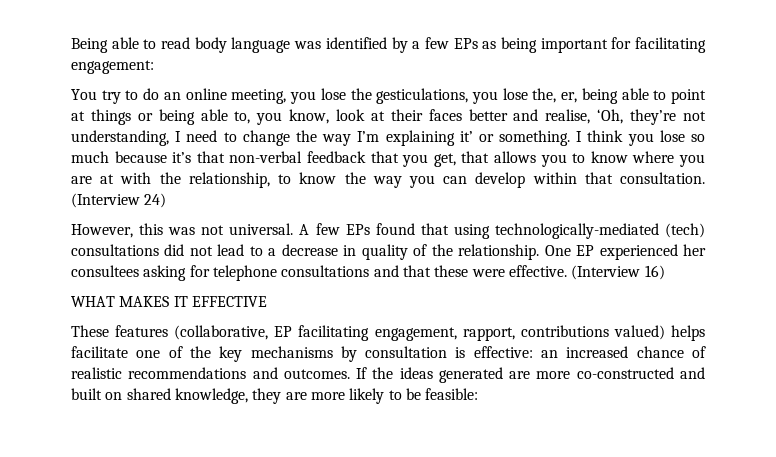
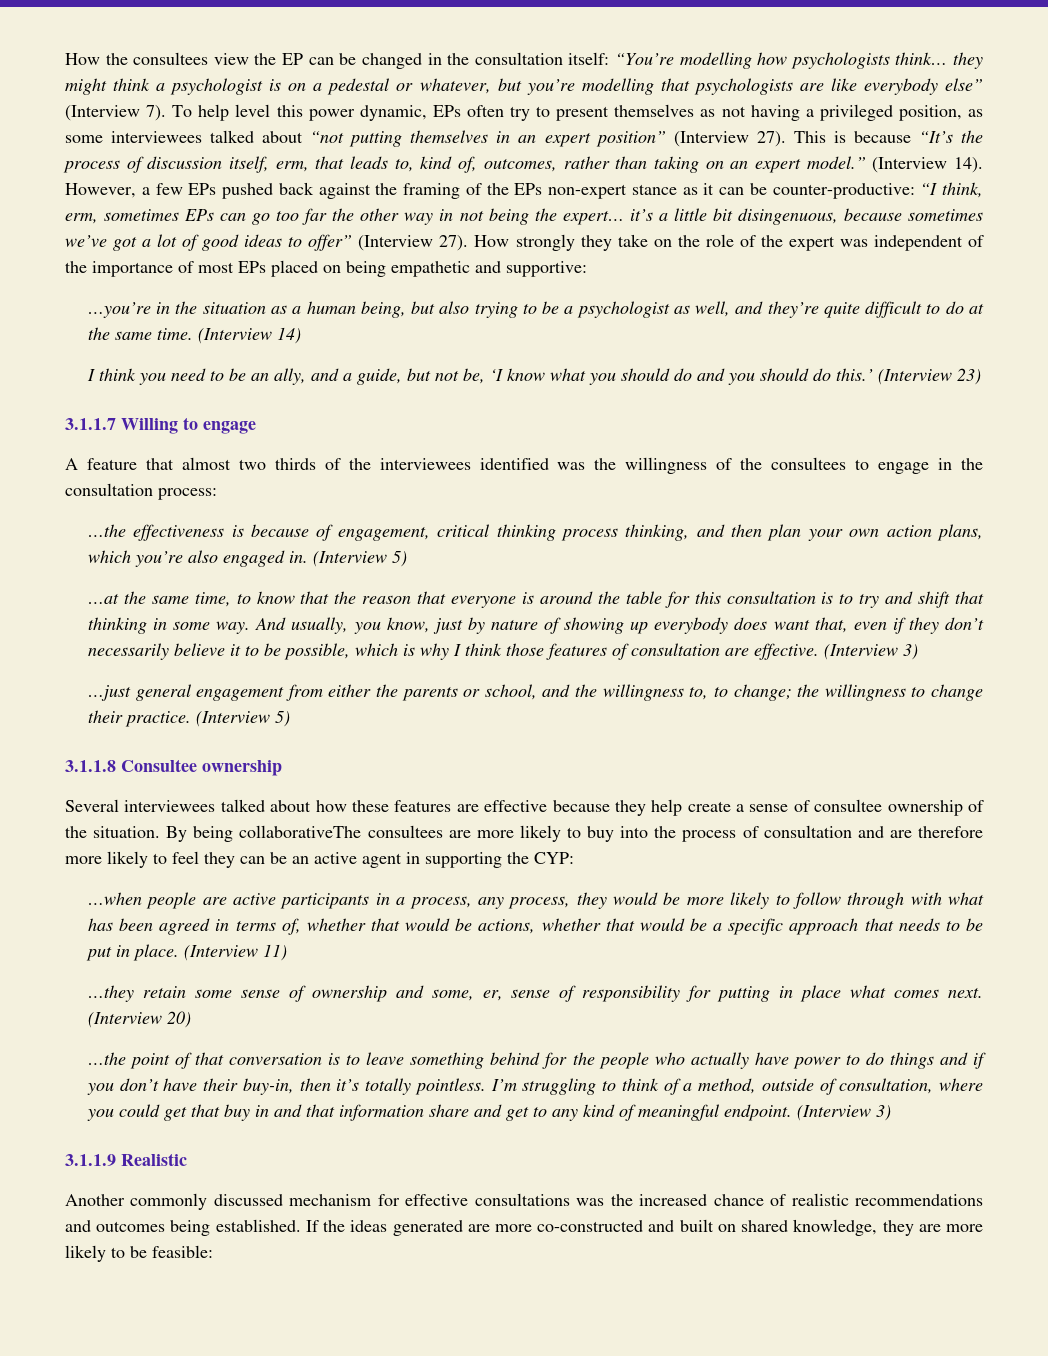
[71,37,706,53] [71,60,154,74] [71,88,706,104] [71,109,706,125] [71,130,705,146] [71,151,706,167] [71,172,705,188] [71,193,167,208] [71,223,705,239] [71,244,707,260] [71,265,665,281] [71,296,267,307] [71,325,705,341] [71,346,559,362] Being able to read body language was identified by a few EPs as being important for facilitating engagement: // You try to do an online meeting, you lose the gesticulations, you lose the, er, being able to point at things or being able to, you know, look at their faces better and realise, ‘Oh, they’re not understanding, I need to change the way I’m explaining it’ or something. I think you lose so much because it’s that non-verbal feedback that you get, that allows you to know where you are at with the relationship, to know the way you can develop within that consultation. (Interview 24) // However, this was not universal. A few EPs found that using technologically-mediated (tech) consultations did not lead to a decrease in quality of the relationship. One EP experienced her consultees asking for telephone consultations and that these were effective. (Interview 16) // WHAT MAKES IT EFFECTIVE // These features (collaborative, EP facilitating engagement, rapport, contributions valued) helps facilitate one of the key mechanisms by consultation is effective: an -> [65,52,983,69] [65,78,983,95] [65,104,984,121] [65,130,983,147] [63,156,984,173] [65,182,983,199] [65,208,983,225] [65,234,985,251] [65,260,587,277] [87,301,985,318] [87,327,301,344] [86,368,981,385] [65,417,256,434] [65,457,983,474] [65,483,217,500] [87,524,984,541] [87,550,407,567] [87,591,985,608] [87,617,985,634] [87,643,918,660] [87,684,984,701] [87,710,290,727] [65,759,282,776] [65,799,985,816] [65,825,983,842] [65,851,574,868] [87,892,984,909] [87,918,984,935] [85,944,287,961] [87,985,984,1002] [87,1011,191,1028] [87,1052,986,1069] [86,1078,983,1095] [86,1104,891,1121] [65,1153,187,1166] [65,1193,633,1210] How the consultees view the EP can be changed in the consultation itself: “You’re modelling how psychologists think… they might think a psychologist is on a pedestal or whatever, but you’re modelling that psychologists are like everybody else” (Interview 7). To help level this power dynamic, EPs often try to present themselves as not having a privileged position, as some interviewees talked about “not putting themselves in an expert position” (Interview 27). This is because “It’s the process of discussion itself, erm, that leads to, kind of, outcomes, rather than taking on an expert model.” (Interview 14). However, a few EPs pushed back against the framing of the EPs non-expert stance as it can be counter-productive: “I think, erm, sometimes EPs can go too far the other way in not being the expert… it’s a little bit disingenuous, because sometimes we’ve got a lot of good ideas to offer” (Interview 27). How strongly they take on the role of the expert was independent of the importance of most EPs placed on being empathetic and supportive: // …you’re in the situation as a human being, but also trying to be a psychologist as well, and they’re quite difficult to do at the same time. (Interview 14) // I think you need to be an ally, and a guide, but not be, ‘I know what you should do and you should do this.’ (Interview 23) // 3.1.1.7 Willing to engage // A feature that almost two thirds of the interviewees identified was the willingness of the consultees to engage in the consultation process: // …the effectiveness is because of engagement, critical thinking process thinking, and then plan your own action plans, which you’re also engaged in. (Interview 5) // …at the same time, to know that the reason that everyone is around the table for this consultation is to try and shift that thinking in some way. And usually, you know, just by nature of showing up everybody does want that, even if they don’t necessarily believe it to be possible, which is why I think those features of consultation are effective. (Interview 3) // …just general engagement from either the parents or school, and the willingness to, to change; the willingness to change their practice. (Interview 5) // 3.1.1.8 Consultee ownership // Several interviewees talked about how these features are effective because they help create a sense of consultee ownership of the situation. By being collaborativeThe consultees are more likely to buy into the process of consultation and are therefore more likely to feel they can be an active agent in supporting the CYP: // …when people are active participants in a process, any process, they would be more likely to follow through with what has been agreed in terms of, whether that would be actions, whether that would be a specific approach that needs to be put in place. (Interview 11) // …they retain some sense of ownership and some, er, sense of responsibility for putting in place what comes next. (Interview 20) // …the point of that conversation is to leave something behind for the people who actually have power to do things and if you don’t have their buy-in, then it’s totally pointless. I’m struggling to think of a method, outside of consultation, where you could get that buy in and that information share and get to any kind of meaningful endpoint. (Interview 3) // 3.1.1.9 Realistic // Another commonly discussed mechanism for effective consultations was the
[283,369,350,379] outcomes. -> [96,1219,301,1236] outcomes being established.

